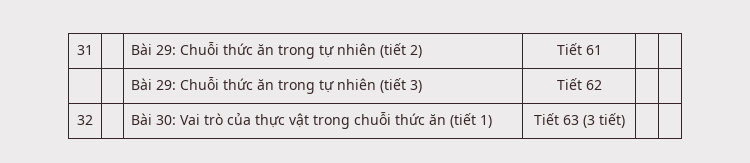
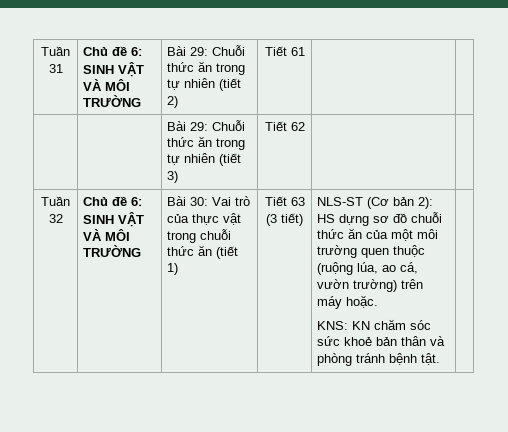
(77, 50) none -> [41,46,70,56] Tuần
(93, 50) none -> [83,46,143,56] [83,62,145,77] [83,79,131,91] [83,95,142,107] Chủ đề 6: SINH VẬT VÀ MÔI TRƯỜNG
(602, 85) none -> [41,196,70,206] Tuần
(93, 120) none -> [83,196,143,206] [83,212,145,227] [83,229,131,241] [83,245,142,257] Chủ đề 6: SINH VẬT VÀ MÔI TRƯỜNG
(625, 120) none -> [317,197,434,209] [317,212,443,226] [317,228,439,241] [317,245,426,258] [317,262,419,275] [317,279,424,292] [317,295,379,309] [317,319,432,330] [317,336,446,346] [317,353,441,366] NLS-ST (Cơ bản 2): HS dựng sơ đồ chuỗi thức ăn của một môi trường quen thuộc (ruộng lúa, ao cá, vườn trường) trên máy hoặc. // KNS: KN chăm sóc sức khoẻ bản thân và phòng tránh bệnh tật.

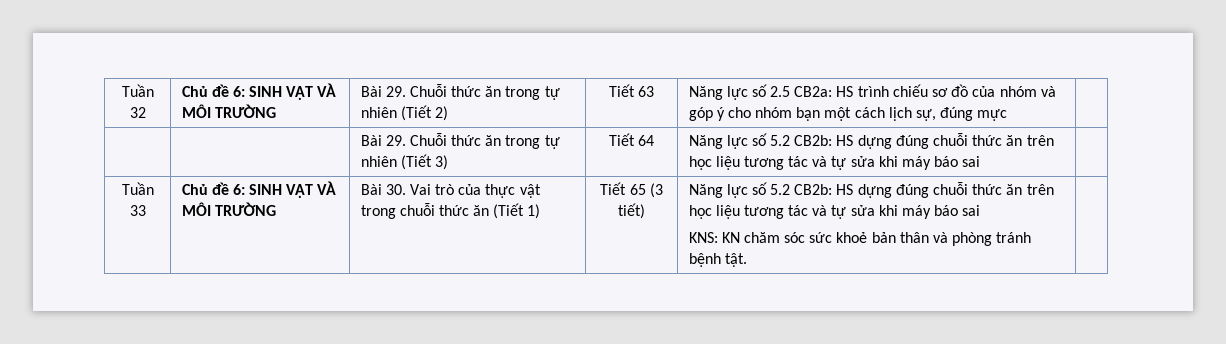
[41,46,70,56] [48,64,63,73] [83,46,143,56] [83,62,145,77] [83,79,131,91] [83,95,142,107] [167,45,246,56] [167,61,246,75] [167,78,242,91] [167,96,179,108] [264,46,305,56] [167,120,246,131] [167,136,246,150] [167,153,242,166] [167,171,179,183] [264,121,305,131] [41,196,70,206] Tuần 31 | Chủ đề 6: SINH VẬT VÀ MÔI TRƯỜNG | Bài 29: Chuỗi thức ăn trong tự nhiên (tiết 2) | Tiết 61 | | // | | Bài 29: Chuỗi thức ăn trong tự nhiên (tiết 3) | Tiết 62 | | // Tuần -> [121,84,154,97] Tuần
[190,197,209,206] 30: -> [385,84,560,100] [360,105,448,121] [608,84,655,97] [688,84,1056,100] [688,107,1008,121] [360,133,560,149] [360,154,448,170] [608,133,655,146] [688,133,1054,149] [688,156,981,170] [121,182,154,195] [129,205,146,216] [181,181,337,198] [181,202,276,216] [360,184,406,195] 29. Chuỗi thức ăn trong tự nhiên (Tiết 2) | Tiết 63 | Năng lực số 2.5 CB2a: HS trình chiếu sơ đồ của nhóm và góp ý cho nhóm bạn một cách lịch sự, đúng mực | // | | Bài 29. Chuỗi thức ăn trong tự nhiên (Tiết 3) | Tiết 64 | Năng lực số 5.2 CB2b: HS dựng đúng chuỗi thức ăn trên học liệu tương tác và tự sửa khi máy báo sai | // Tuần 33 | Chủ đề 6: SINH VẬT VÀ MÔI TRƯỜNG | Bài 30.
[216,246,239,259] (tiết -> [493,203,525,219] (Tiết
[290,197,305,206] 63 -> [629,184,646,195] 65
[317,197,434,209] [317,212,443,226] [317,228,439,241] [317,245,426,258] [317,262,419,275] [317,279,424,292] [317,295,379,309] NLS-ST (Cơ bản 2): HS dựng sơ đồ chuỗi thức ăn của một môi trường quen thuộc (ruộng lúa, ao cá, vườn trường) trên máy hoặc. -> [688,182,1054,198] [688,205,981,219] Năng lực số 5.2 CB2b: HS dựng đúng chuỗi thức ăn trên học liệu tương tác và tự sửa khi máy báo sai

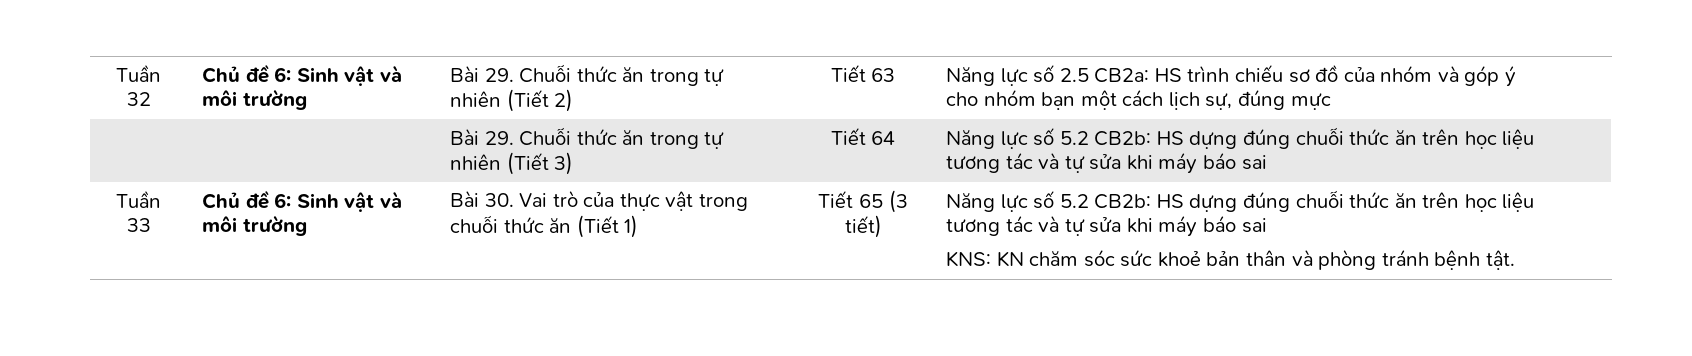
[249,83,337,100] [181,104,276,118] SINH VẬT VÀ MÔI TRƯỜNG -> [296,65,402,86] [202,89,307,110] Sinh vật và môi trường
[249,181,337,198] [181,202,276,216] SINH VẬT VÀ MÔI TRƯỜNG -> [296,191,402,212] [202,215,307,236] Sinh vật và môi trường

